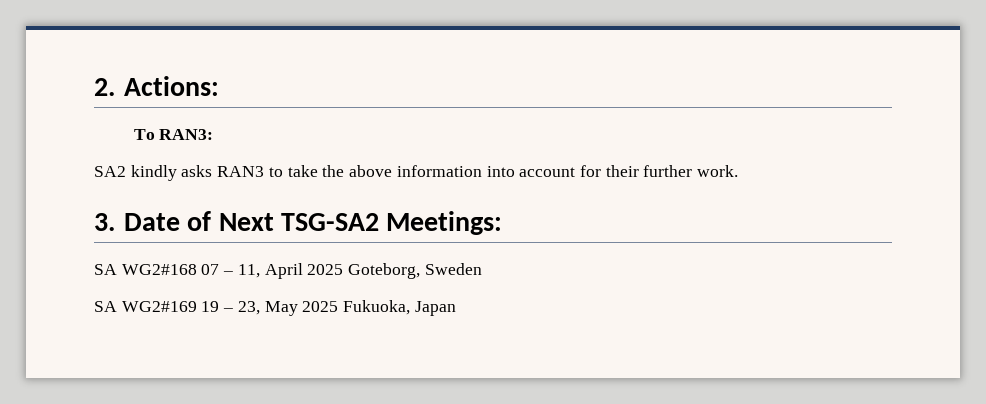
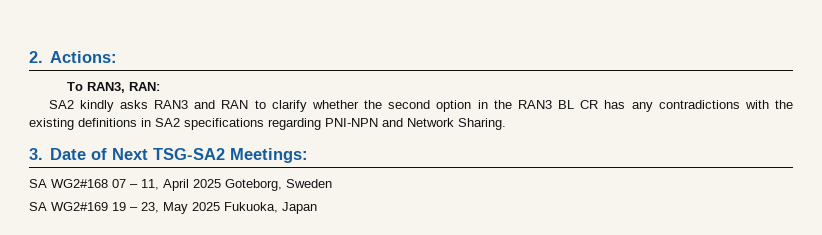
[159,129,214,140] RAN3: -> [86,82,160,93] RAN3, RAN:
[268,165,739,177] to take the above information into account for their further work. -> [194,100,793,112] [29,118,506,130] and RAN to clarify whether the second option in the RAN3 BL CR has any contradictions with the existing definitions in SA2 specifications regarding PNI-NPN and Network Sharing.

